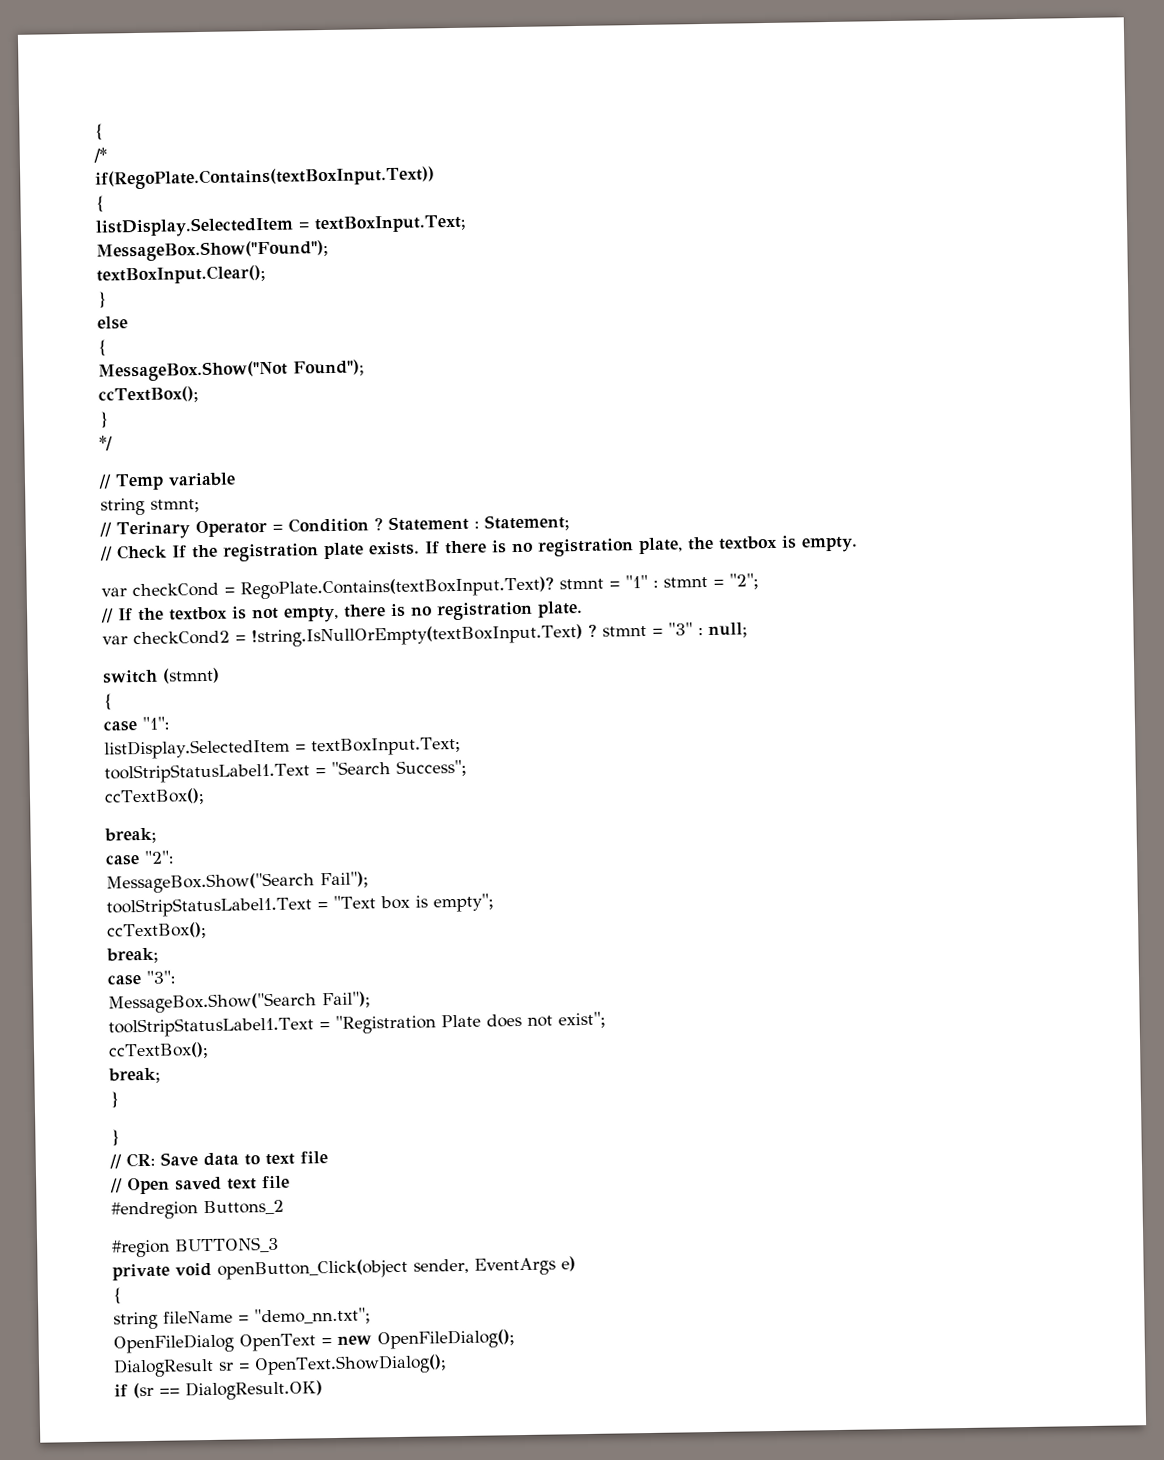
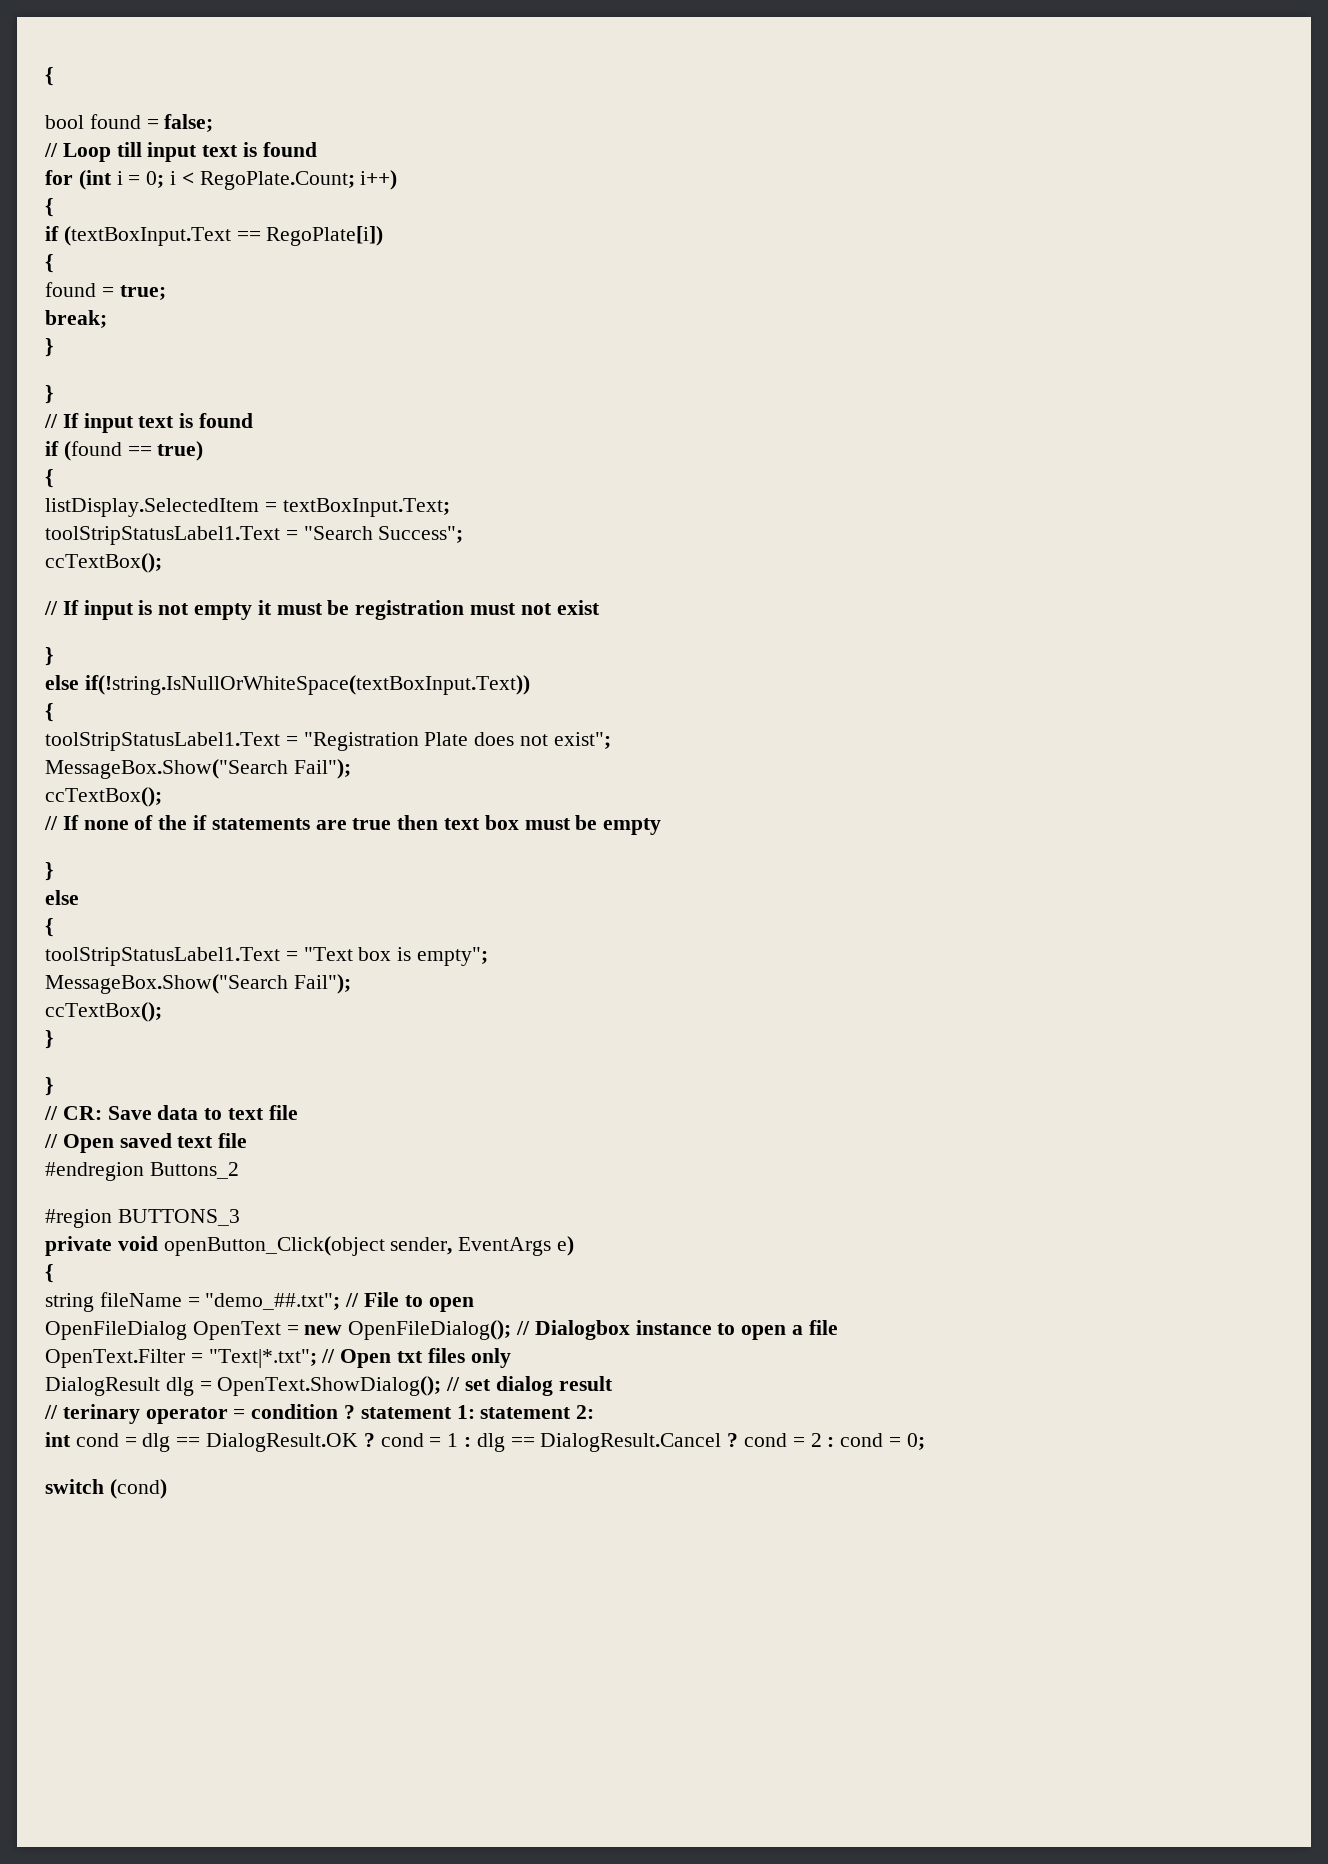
[94,123,105,141] [93,147,107,163] [95,166,435,190] [95,195,106,213] [95,214,466,238] [96,239,328,262] [96,264,265,285] [96,291,108,309] [97,316,128,330] [97,339,109,357] [98,359,364,382] [98,386,198,404] [98,411,110,429] [99,435,113,451] [98,472,236,491] [100,497,199,516] [99,514,569,540] [100,535,858,562] [101,573,758,600] [101,600,583,623] [102,622,747,648] [102,667,220,684] [103,693,114,711] [103,716,169,732] { // /* // if(RegoPlate.Contains(textBoxInput.Text)) // { // listDisplay.SelectedItem = textBoxInput.Text; // MessageBox.Show("Found"); // textBoxInput.Clear(); // } // else // { // MessageBox.Show("Not Found"); // ccTextBox(); // } // */ // // Temp variable // string stmnt; // // Terinary Operator = Condition ? Statement : Statement; // // Check If the registration plate exists. If there is no registration plate, the textbox is empty. // var checkCond = RegoPlate.Contains(textBoxInput.Text)? stmnt = "1" : stmnt = "2"; // // If the textbox is not empty, there is no registration plate. // var checkCond2 = !string.IsNullOrEmpty(textBoxInput.Text) ? stmnt = "3" : null; // switch (stmnt) // { // case "1": -> [45,67,53,86] [45,114,214,132] [44,142,317,162] [45,170,398,190] [45,198,53,217] [45,226,384,246] [45,254,53,273] [45,282,166,300] [45,310,107,328] [45,338,53,357] [45,385,53,404] [44,413,254,433] [45,441,204,461] [45,469,53,488] { // bool found = false; // // Loop till input text is found // for (int i = 0; i < RegoPlate.Count; i++) // { // if (textBoxInput.Text == RegoPlate[i]) // { // found = true; // break; // } // } // // If input text is found // if (found == true) // {
[104,827,156,844] [105,850,174,866] [106,871,368,894] [106,893,493,918] [107,922,206,940] [106,947,158,964] [107,970,175,986] [108,991,370,1014] break; // case "2": // MessageBox.Show("Search Fail"); // toolStripStatusLabel1.Text = "Text box is empty"; // ccTextBox(); // break; // case "3": // MessageBox.Show("Search Fail"); -> [44,600,600,620] [45,647,53,666] [45,675,530,695] [45,703,53,722] // If input is not empty it must be registration must not exist // } // else if(!string.IsNullOrWhiteSpace(textBoxInput.Text)) // {
[108,1041,208,1060] [108,1067,160,1084] // ccTextBox(); // break; -> [45,759,351,779] [45,787,162,807] [44,815,662,835] [45,862,53,881] [45,890,79,905] [45,918,53,937] [45,947,489,966] [45,974,351,994] [45,1002,162,1022] // MessageBox.Show("Search Fail"); // ccTextBox(); // // If none of the if statements are true then text box must be empty // } // else // { // toolStripStatusLabel1.Text = "Text box is empty"; // MessageBox.Show("Search Fail"); // ccTextBox();
[254,1307,370,1326] "demo_nn.txt"; -> [205,1292,474,1312] "demo_##.txt"; // File to open
(514, 1339) none -> [516,1320,838,1340] [45,1348,511,1368] // Dialogbox instance to open a file // OpenText.Filter = "Text|*.txt"; // Open txt files only
[218,1361,234,1371] sr -> [165,1377,194,1396] dlg
[114,1380,323,1401] // if (sr == DialogResult.OK) -> [446,1376,613,1396] [44,1404,595,1424] [45,1432,925,1452] [45,1479,167,1499] // set dialog result // // terinary operator = condition ? statement 1: statement 2: // int cond = dlg == DialogResult.OK ? cond = 1 : dlg == DialogResult.Cancel ? cond = 2 : cond = 0; // switch (cond)

